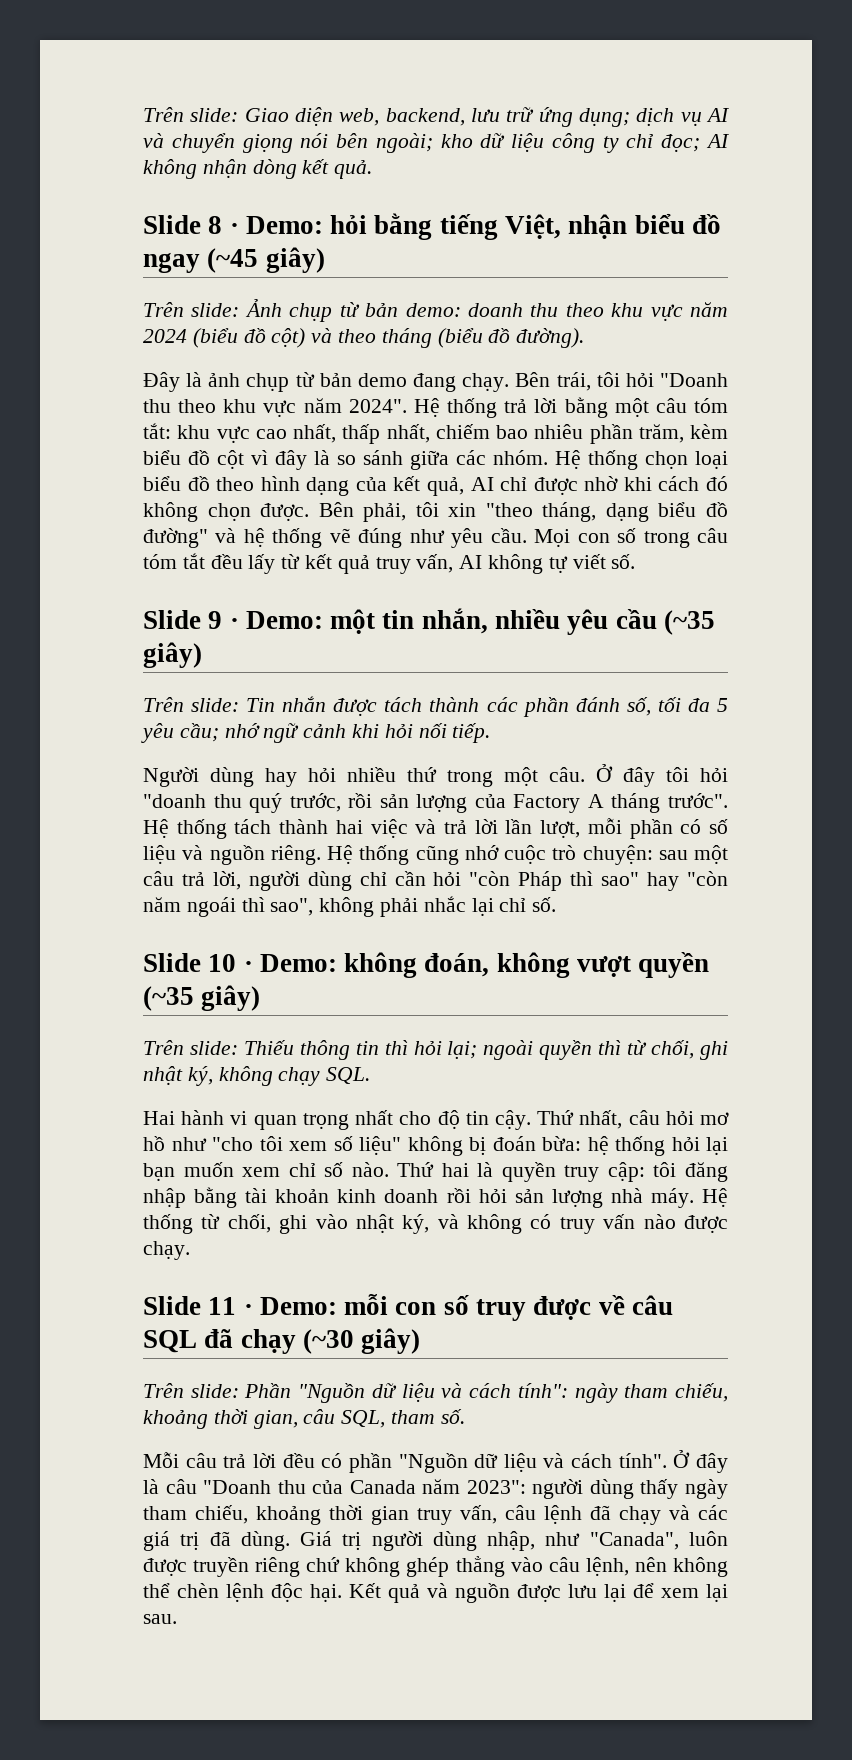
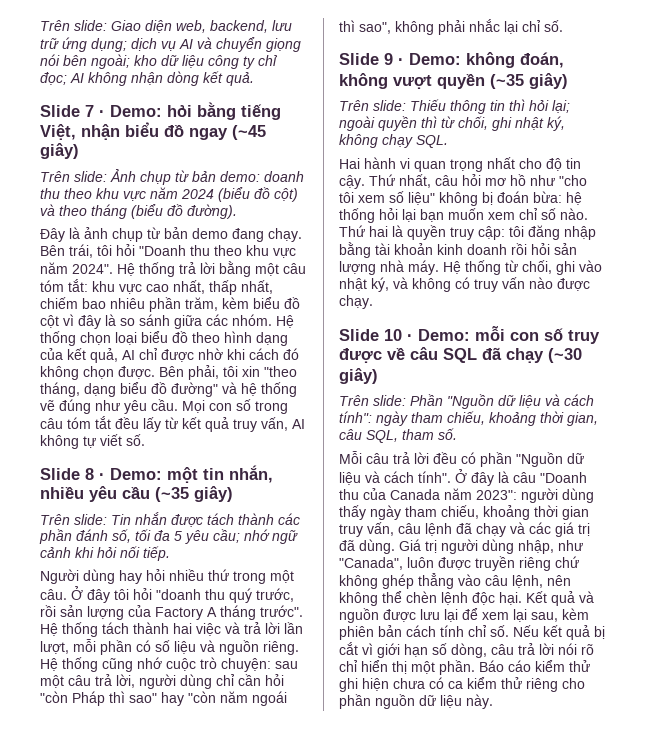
[208,216,223,234] 8 -> [85,105,94,117] 7
[208,611,223,629] 9 -> [85,468,94,480] 8
[208,954,237,972] 10 -> [384,53,393,65] 9
[208,1297,237,1315] 11 -> [384,329,402,341] 10
[143,1614,177,1624] sau. -> [531,608,589,622] [339,625,605,640] [339,642,594,658] [339,660,590,675] [339,677,585,692] [339,694,493,709] sau, kèm phiên bản cách tính chỉ số. Nếu kết quả bị cắt vì giới hạn số dòng, câu trả lời nói rõ chỉ hiển thị một phần. Báo cáo kiểm thử ghi hiện chưa có ca kiểm thử riêng cho phần nguồn dữ liệu này.

